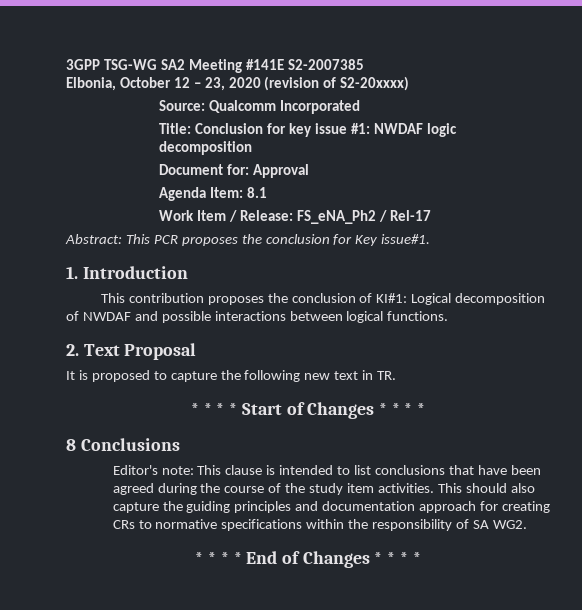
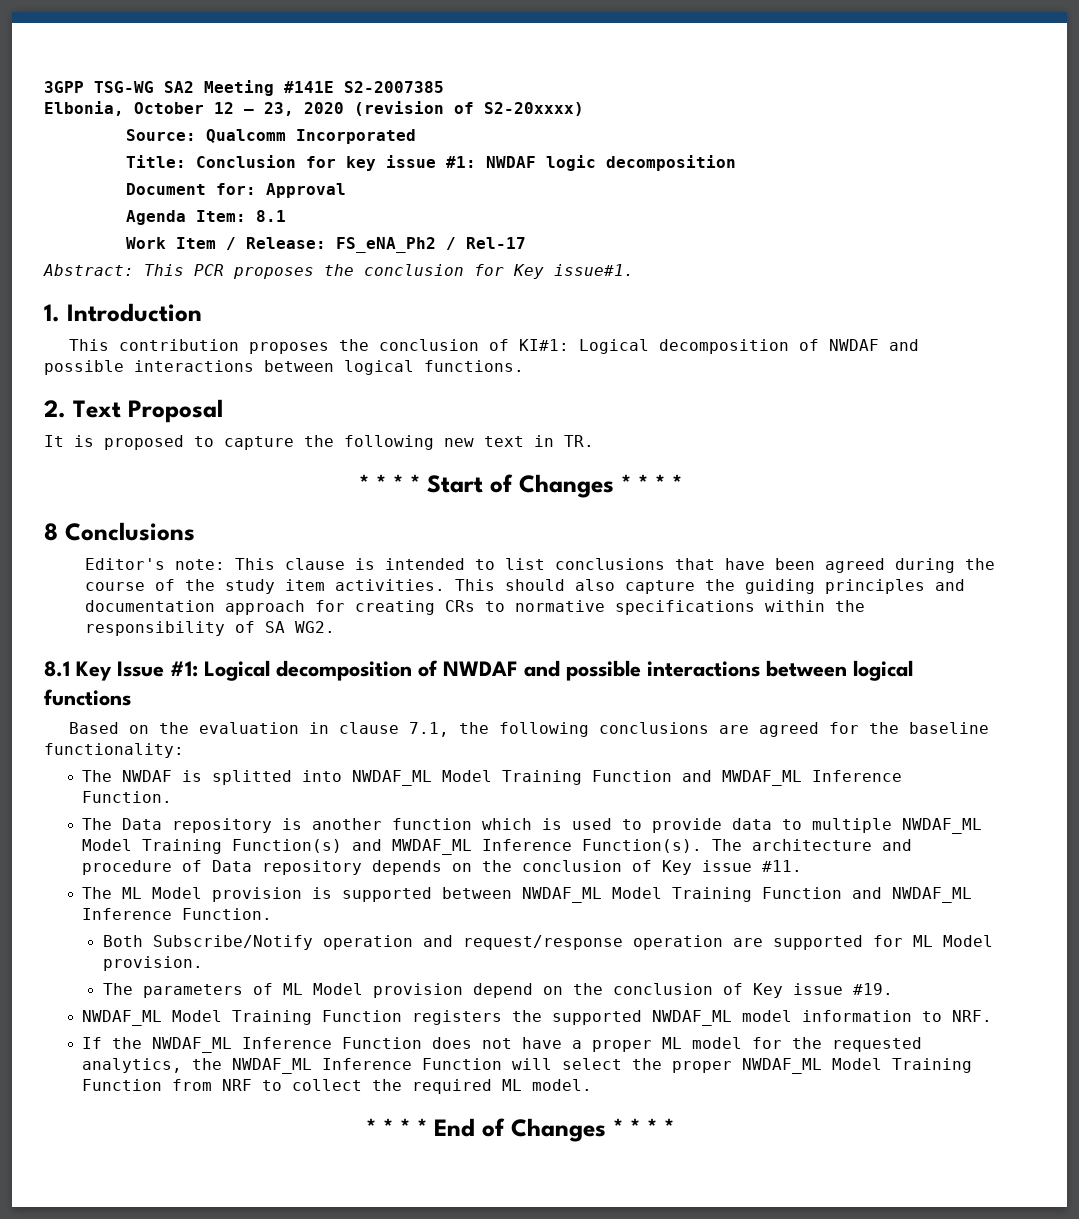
(527, 524) none -> [44,660,913,681] [44,689,131,706] [69,722,990,737] [44,743,184,758] [82,770,903,786] [82,791,173,803] [82,818,983,834] [82,839,913,855] [82,860,803,875] [82,887,973,903] [82,908,273,920] [102,935,993,950] [102,956,203,971] [102,983,893,998] [82,1010,993,1026] [82,1037,923,1053] [82,1058,973,1074] [82,1079,593,1094] // 8.1 Key Issue #1: Logical decomposition of NWDAF and possible interactions between logical functions // Based on the evaluation in clause 7.1, the following conclusions are agreed for the baseline functionality: // The NWDAF is splitted into NWDAF_ML Model Training Function and MWDAF_ML Inference Function. // The Data repository is another function which is used to provide data to multiple NWDAF_ML Model Training Function(s) and MWDAF_ML Inference Function(s). The architecture and procedure of Data repository depends on the conclusion of Key issue #11. // The ML Model provision is supported between NWDAF_ML Model Training Function and NWDAF_ML Inference Function. // Both Subscribe/Notify operation and request/response operation are supported for ML Model provision. // The parameters of ML Model provision depend on the conclusion of Key issue #19. // NWDAF_ML Model Training Function registers the supported NWDAF_ML model information to NRF. // If the NWDAF_ML Inference Function does not have a proper ML model for the requested analytics, the NWDAF_ML Inference Function will select the proper NWDAF_ML Model Training Function from NRF to collect the required ML model.

